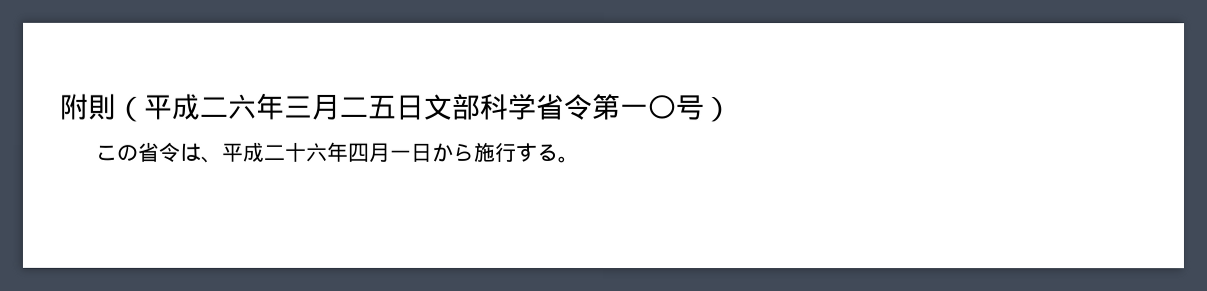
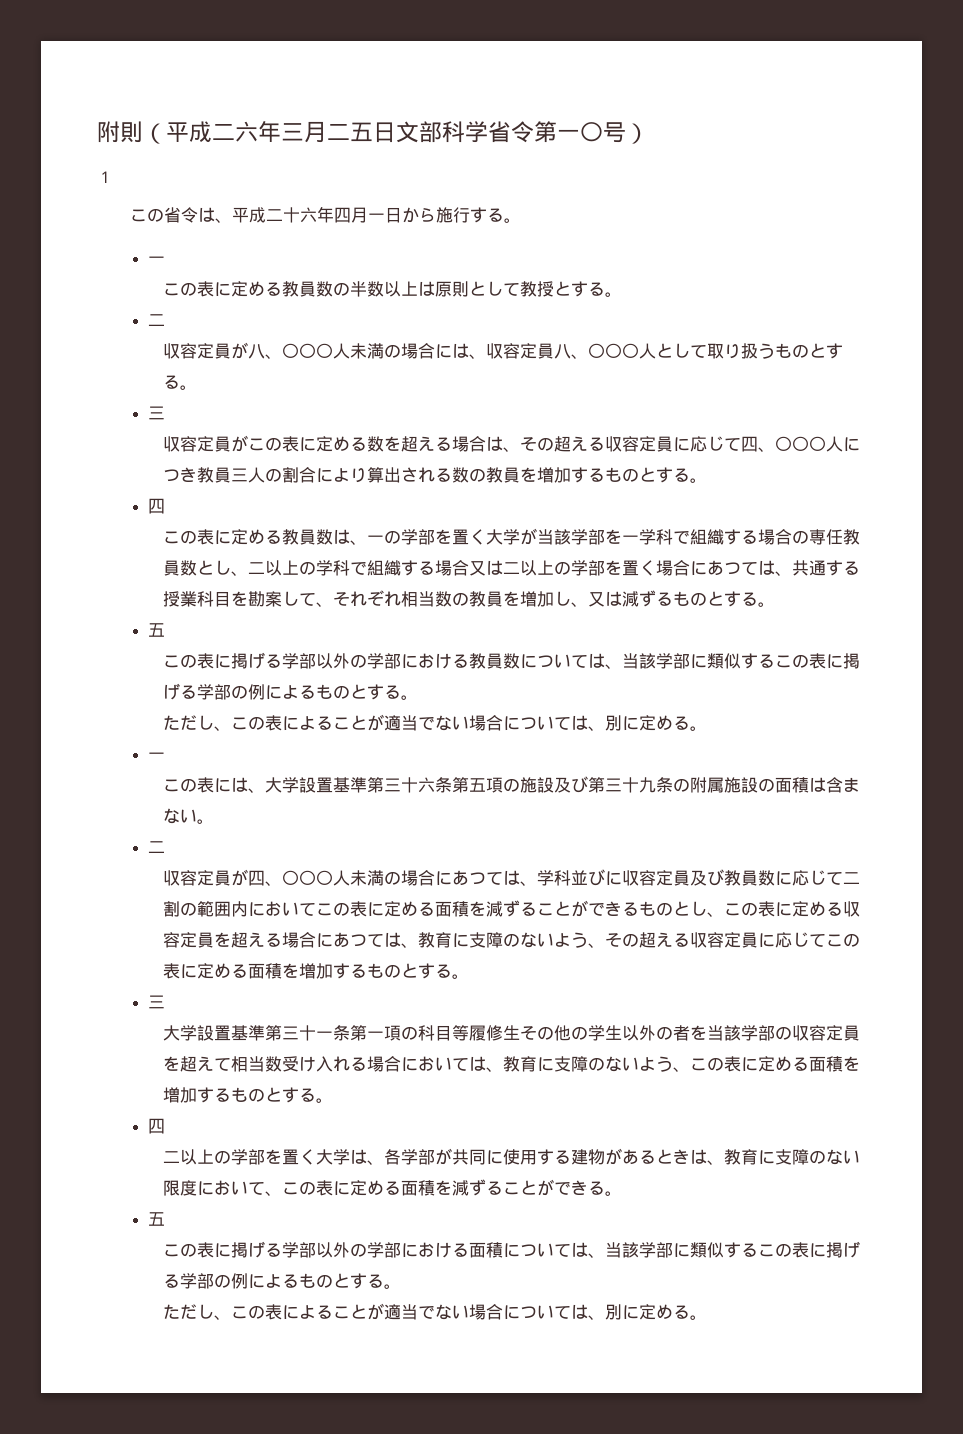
(733, 109) none -> [97,171,113,183] // １
(580, 159) none -> [148,256,166,264] [162,281,622,297] [148,314,166,326] [162,342,843,359] [162,375,197,390] [148,406,166,420] [162,435,860,452] [162,467,707,483] [148,498,166,514] [162,528,860,545] [162,560,860,576] [162,590,775,607] [148,623,166,637] [162,652,860,669] [162,683,418,700] [162,714,707,731] [148,752,166,760] [162,776,860,793] [162,808,214,824] [148,841,166,853] [162,869,860,886] [162,900,860,917] [162,932,860,948] [162,963,469,979] [148,995,166,1009] [162,1025,860,1041] [162,1056,860,1072] [162,1087,333,1103] [148,1118,166,1134] [162,1148,860,1165] [162,1179,622,1196] [148,1212,166,1226] [162,1241,860,1258] [162,1273,401,1289] [162,1303,707,1320] // 一 // この表に定める教員数の半数以上は原則として教授とする。 // 二 // 収容定員が八、〇〇〇人未満の場合には、収容定員八、〇〇〇人として取り扱うものとする。 // 三 // 収容定員がこの表に定める数を超える場合は、その超える収容定員に応じて四、〇〇〇人につき教員三人の割合により算出される数の教員を増加するものとする。 // 四 // この表に定める教員数は、一の学部を置く大学が当該学部を一学科で組織する場合の専任教員数とし、二以上の学科で組織する場合又は二以上の学部を置く場合にあつては、共通する授業科目を勘案して、それぞれ相当数の教員を増加し、又は減ずるものとする。 // 五 // この表に掲げる学部以外の学部における教員数については、当該学部に類似するこの表に掲げる学部の例によるものとする。 // ただし、この表によることが適当でない場合については、別に定める。 // 一 // この表には、大学設置基準第三十六条第五項の施設及び第三十九条の附属施設の面積は含まない。 // 二 // 収容定員が四、〇〇〇人未満の場合にあつては、学科並びに収容定員及び教員数に応じて二割の範囲内においてこの表に定める面積を減ずることができるものとし、この表に定める収容定員を超える場合にあつては、教育に支障のないよう、その超える収容定員に応じてこの表に定める面積を増加するものとする。 // 三 // 大学設置基準第三十一条第一項の科目等履修生その他の学生以外の者を当該学部の収容定員を超えて相当数受け入れる場合においては、教育に支障のないよう、この表に定める面積を増加するものとする。 // 四 // 二以上の学部を置く大学は、各学部が共同に使用する建物があるときは、教育に支障のない限度において、この表に定める面積を減ずることができる。 // 五 // この表に掲げる学部以外の学部における面積については、当該学部に類似するこの表に掲げる学部の例によるものとする。 // ただし、この表によることが適当でない場合については、別に定める。

